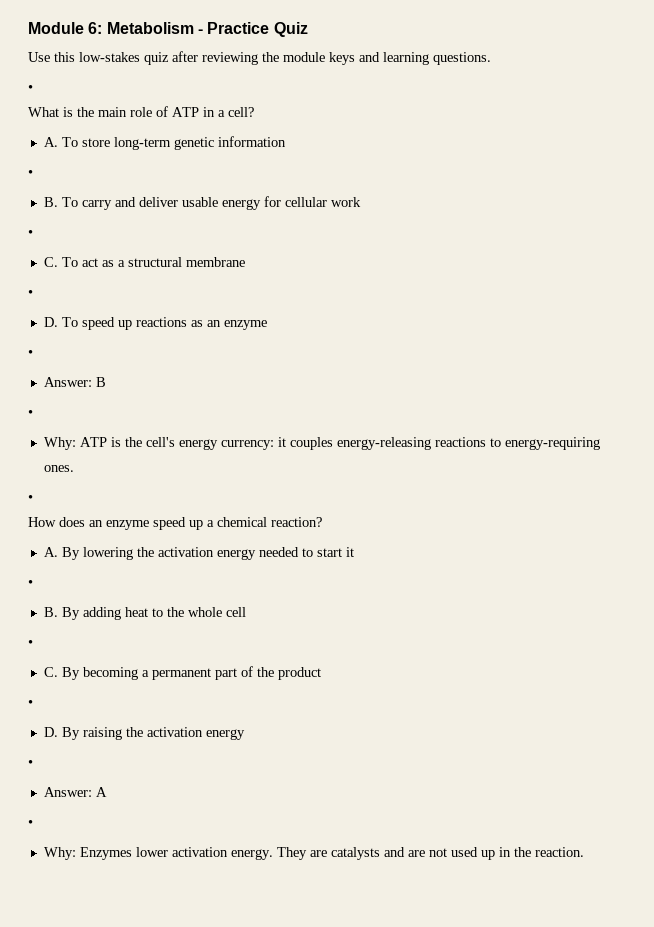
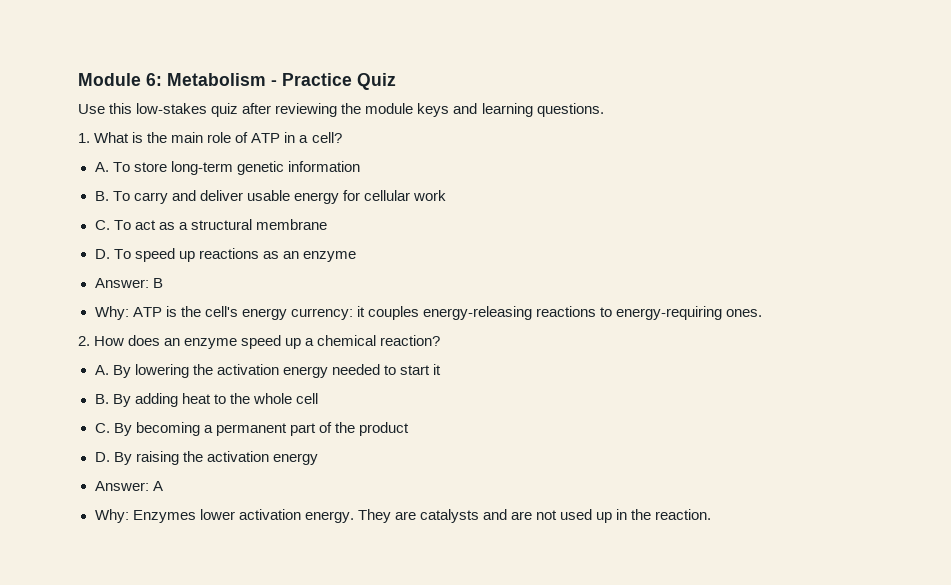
[28,85,33,92] • // -> [78,133,90,143] 1.
[28,170,33,177] // • -> (360, 166) none
[28,230,33,237] // • -> (446, 195) none
[28,290,33,297] // • -> (327, 224) none
[28,350,33,357] // • -> (356, 256) none
[28,410,33,417] // • -> (163, 283) none
[28,495,33,502] • // -> [78,336,90,346] 2.
[28,580,33,587] // • -> (441, 369) none
[28,640,33,647] // • -> (318, 398) none
[28,700,33,707] // • -> (409, 429) none
[28,760,33,767] // • -> (318, 459) none
[28,820,33,827] // • -> (163, 486) none

